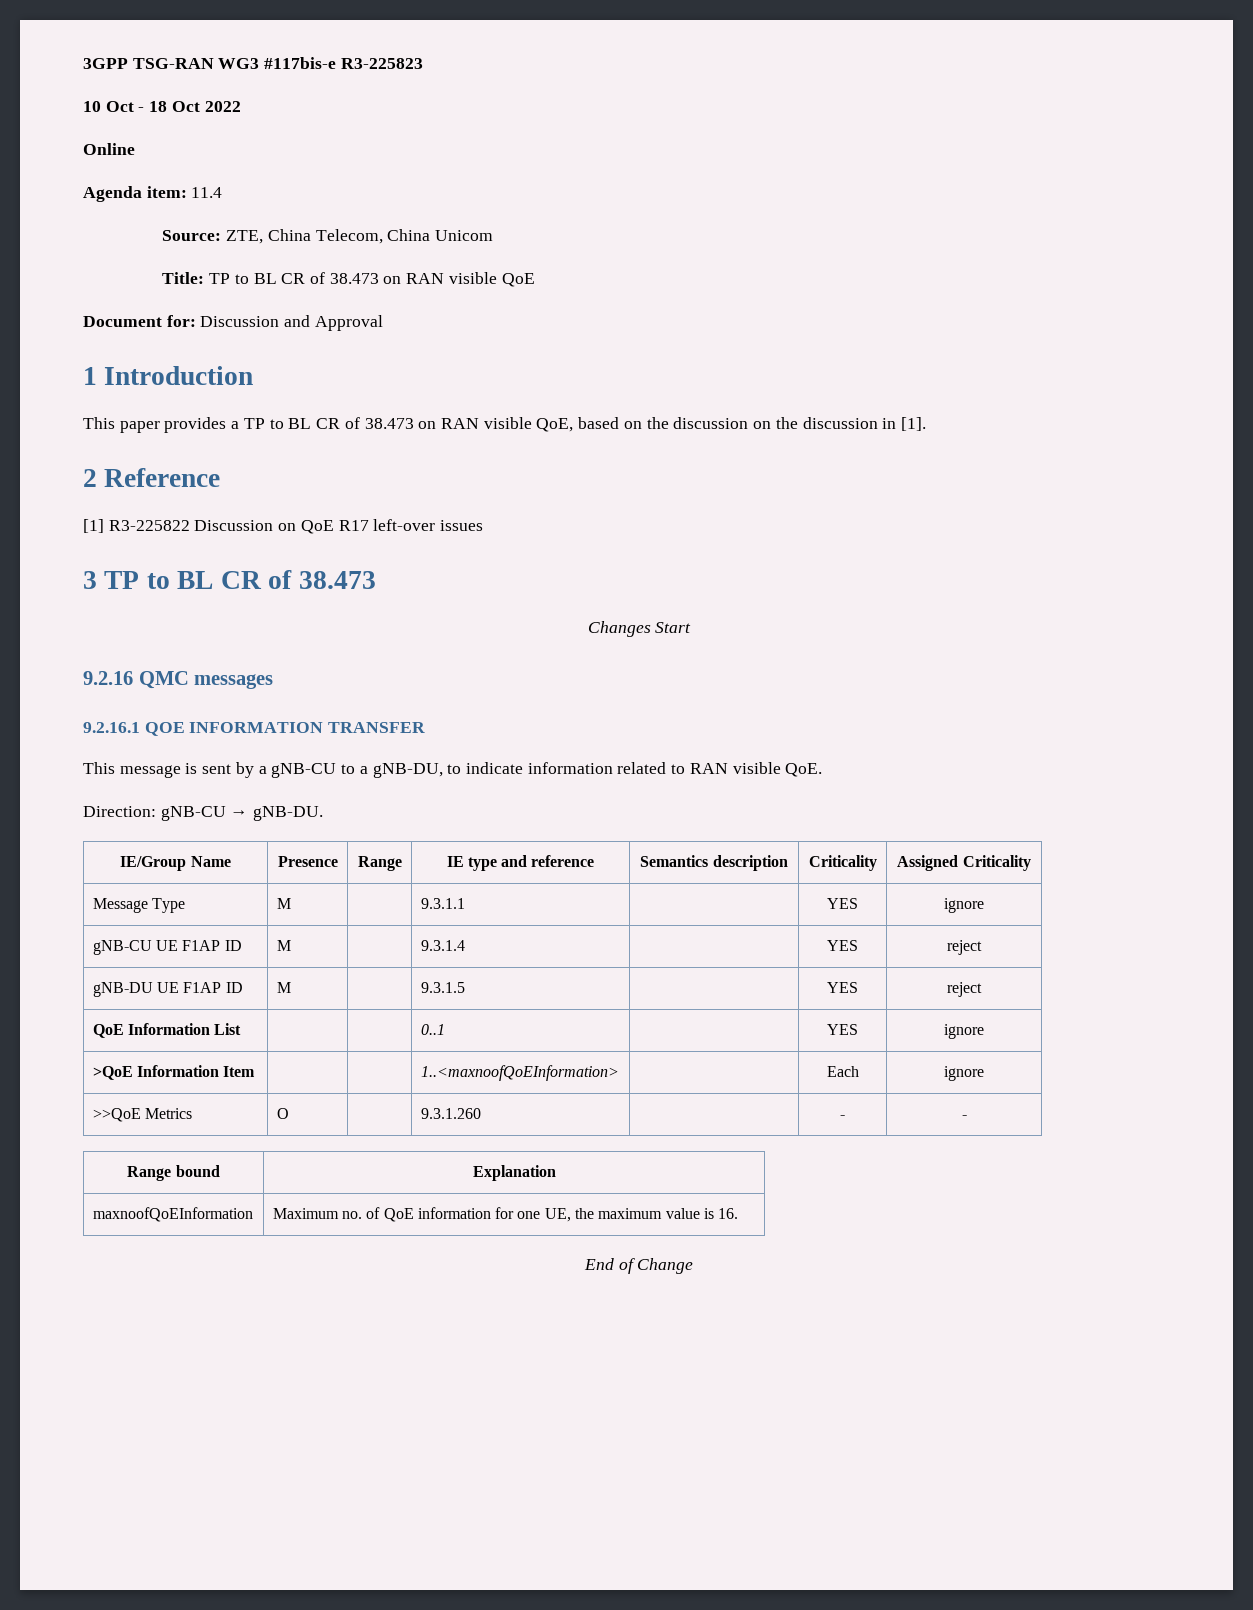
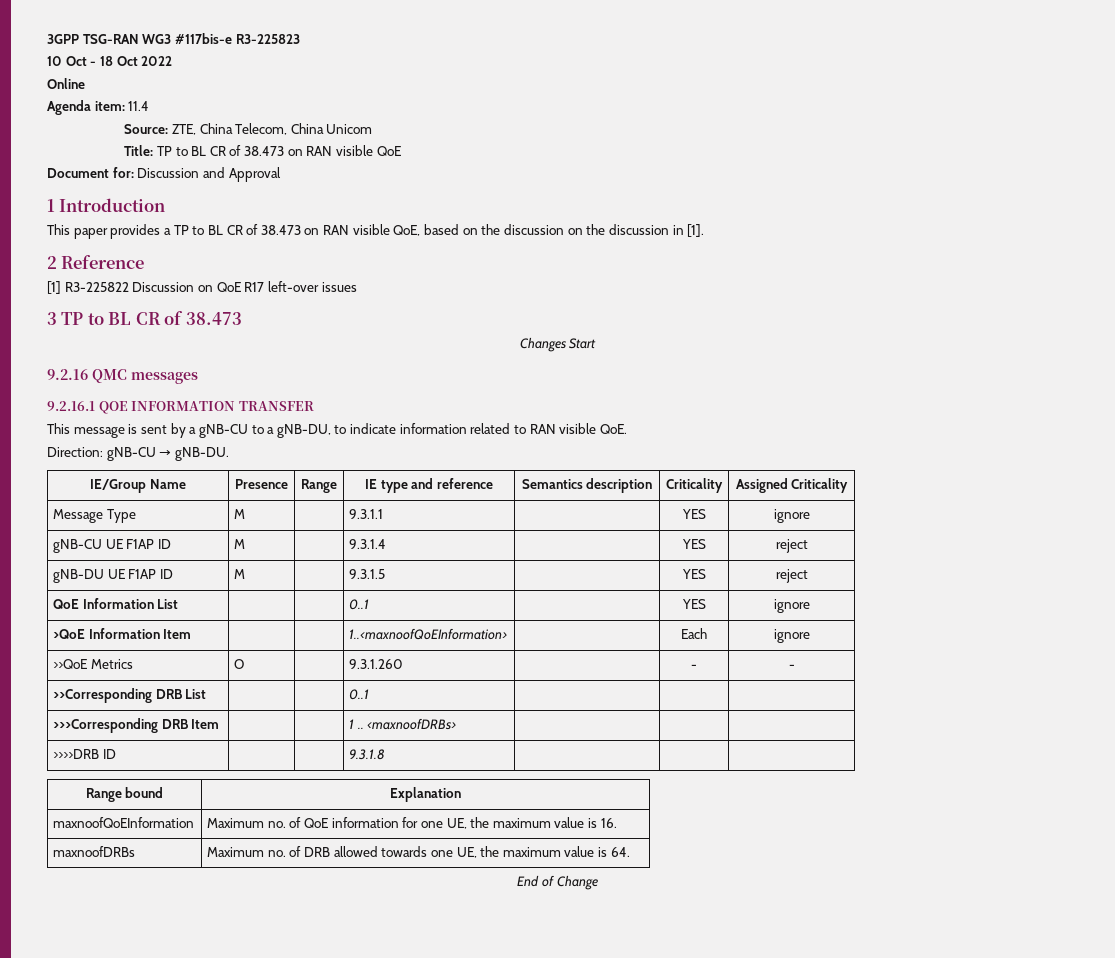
(967, 1117) none -> [53,688,207,703] [349,689,370,700] [53,718,220,733] [349,718,457,730] [53,749,116,759] [349,749,386,760] // >>Corresponding DRB List | | | 0..1 | | | // >>>Corresponding DRB Item | | | 1 .. <maxnoofDRBs> | | | // >>>>DRB ID | | | 9.3.1.8 | | |
(739, 1213) none -> [53,846,136,857] [207,846,630,858] // maxnoofDRBs | Maximum no. of DRB allowed towards one UE, the maximum value is 64.

